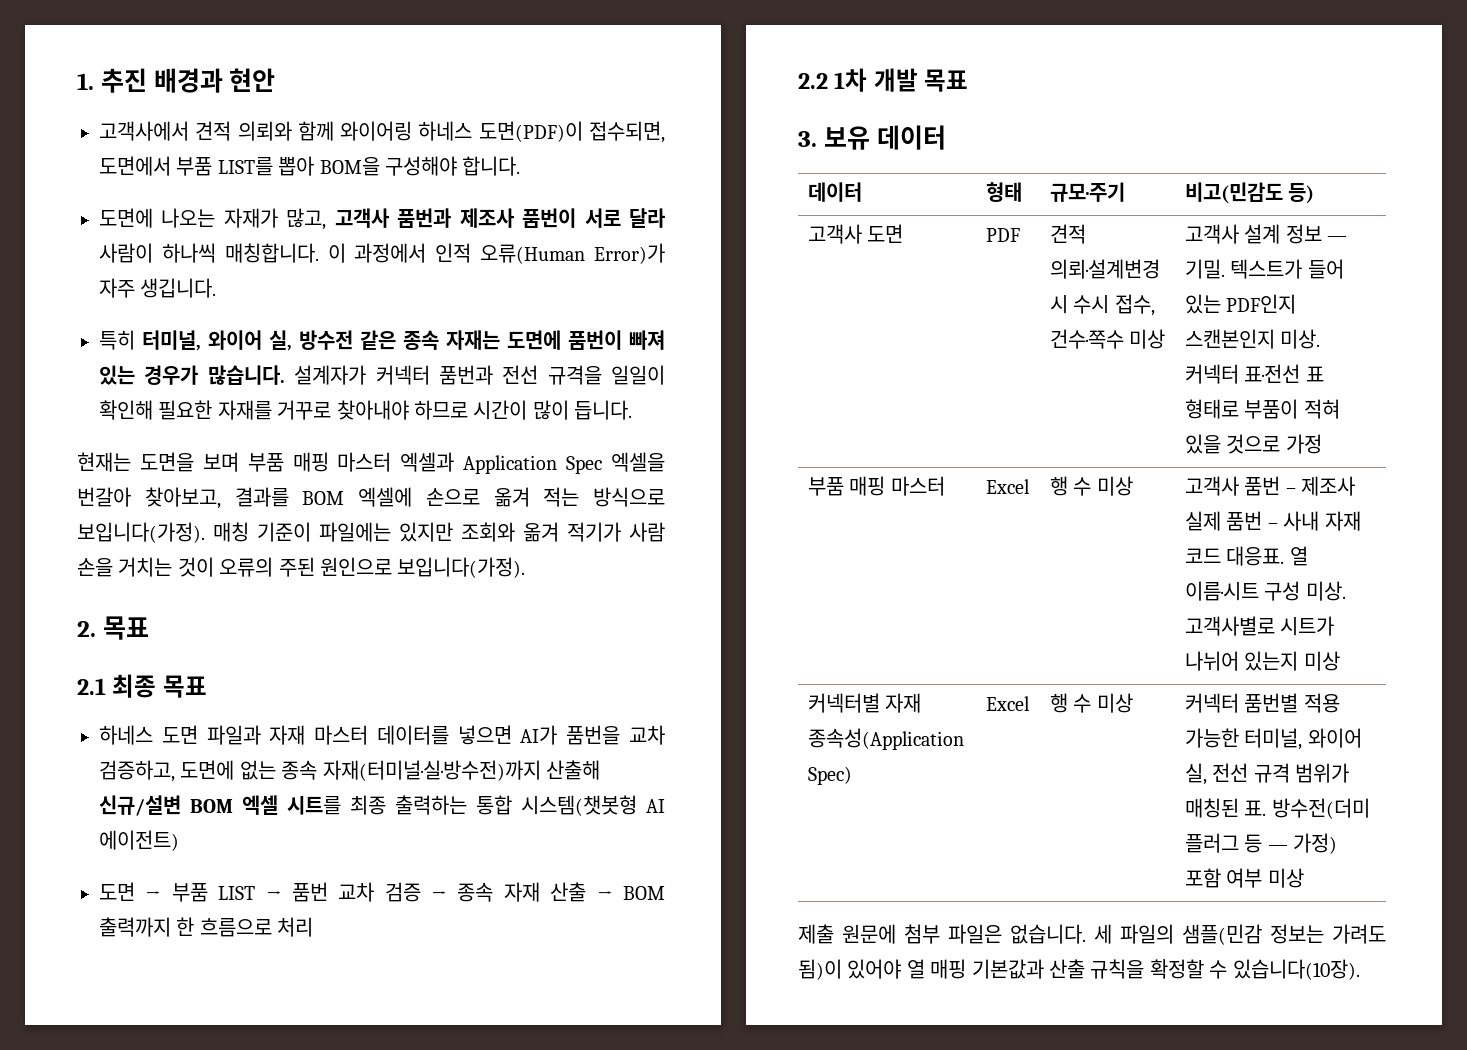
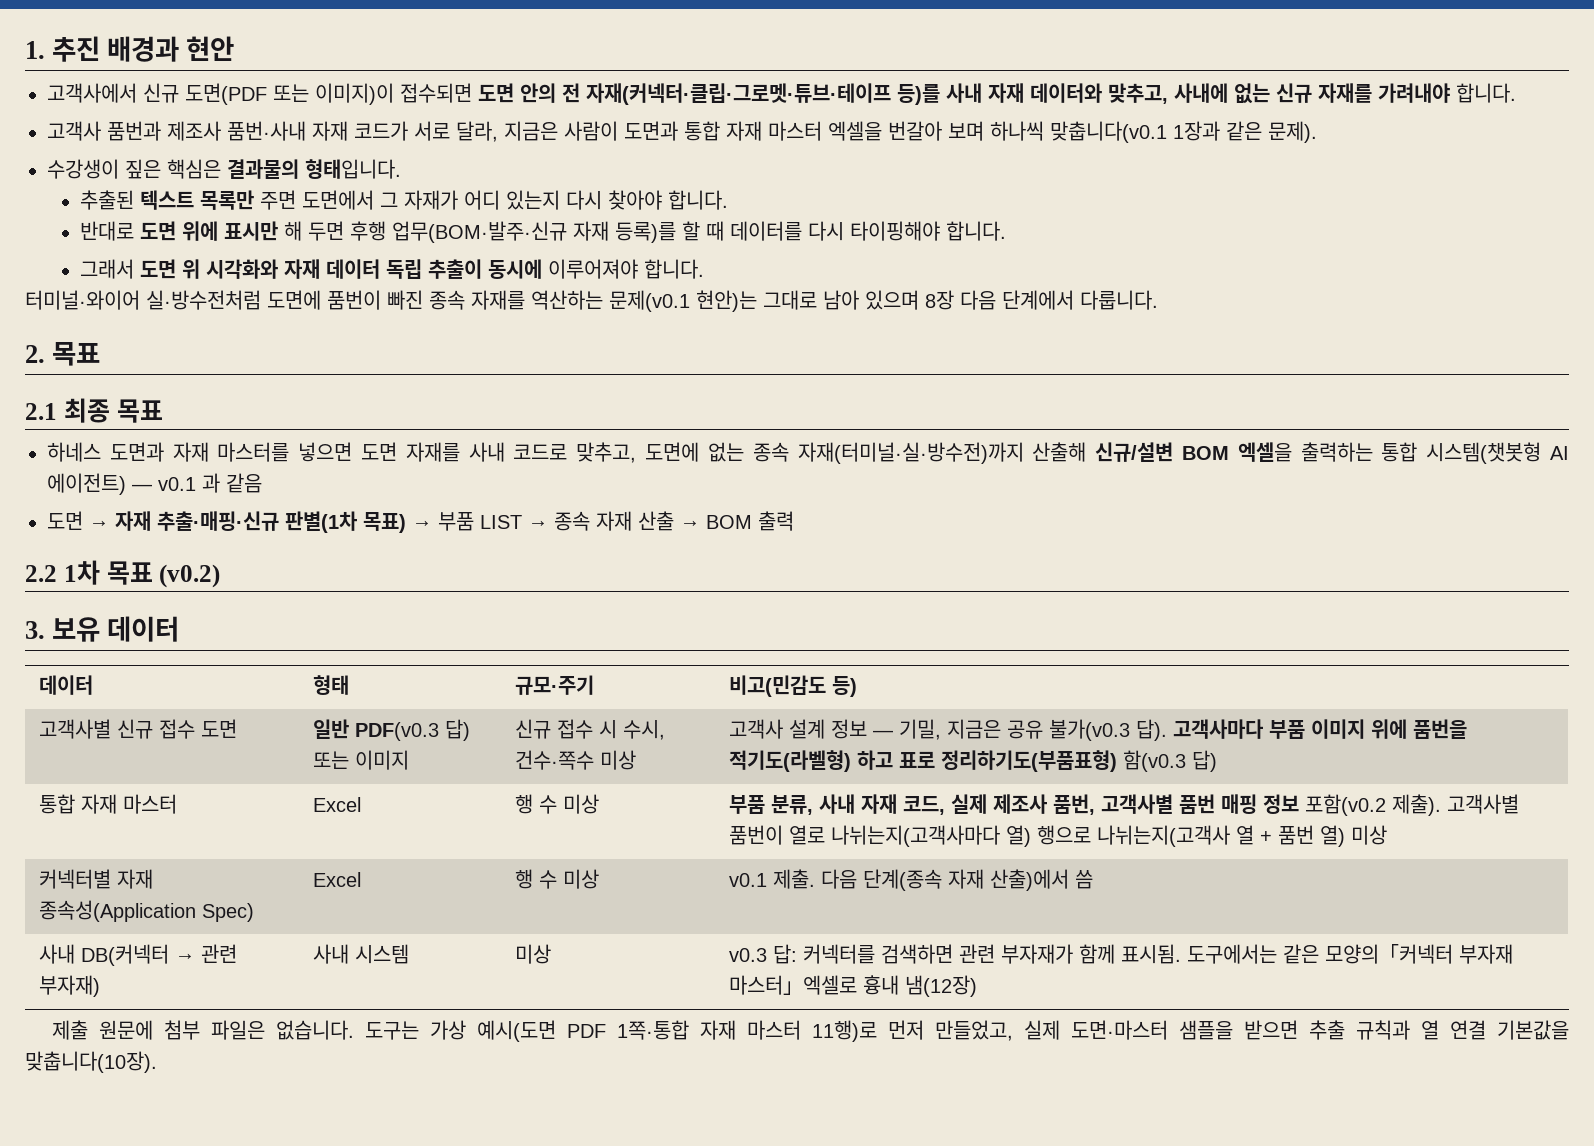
[195,121,665,143] [99,156,521,176] [99,208,666,230] [99,243,665,264] [99,278,217,298] [99,330,665,351] [99,365,665,385] [99,400,633,420] [77,452,666,474] [77,487,665,509] [77,522,665,543] [77,557,526,578] 견적 의뢰와 함께 와이어링 하네스 도면(PDF)이 접수되면, 도면에서 부품 LIST를 뽑아 BOM을 구성해야 합니다. // 도면에 나오는 자재가 많고, 고객사 품번과 제조사 품번이 서로 달라 사람이 하나씩 매칭합니다. 이 과정에서 인적 오류(Human Error)가 자주 생깁니다. // 특히 터미널, 와이어 실, 방수전 같은 종속 자재는 도면에 품번이 빠져 있는 경우가 많습니다. 설계자가 커넥터 품번과 전선 규격을 일일이 확인해 필요한 자재를 거꾸로 찾아내야 하므로 시간이 많이 듭니다. // 현재는 도면을 보며 부품 매핑 마스터 엑셀과 Application Spec 엑셀을 번갈아 찾아보고, 결과를 BOM 엑셀에 손으로 옮겨 적는 방식으로 보입니다(가정). 매칭 기준이 파일에는 있지만 조회와 옮겨 적기가 사람 손을 거치는 것이 오류의 주된 원인으로 보입니다(가정). -> [143,83,1516,105] [47,121,1317,143] [47,159,401,179] [79,190,728,210] [79,221,1006,243] [79,259,704,279] [25,290,1158,312] 신규 도면(PDF 또는 이미지)이 접수되면 도면 안의 전 자재(커넥터·클립·그로멧·튜브·테이프 등)를 사내 자재 데이터와 맞추고, 사내에 없는 신규 자재를 가려내야 합니다. // 고객사 품번과 제조사 품번·사내 자재 코드가 서로 달라, 지금은 사람이 도면과 통합 자재 마스터 엑셀을 번갈아 보며 하나씩 맞춥니다(v0.1 1장과 같은 문제). // 수강생이 짚은 핵심은 결과물의 형태입니다. // 추출된 텍스트 목록만 주면 도면에서 그 자재가 어디 있는지 다시 찾아야 합니다. // 반대로 도면 위에 표시만 해 두면 후행 업무(BOM·발주·신규 자재 등록)를 할 때 데이터를 다시 타이핑해야 합니다. // 그래서 도면 위 시각화와 자재 데이터 독립 추출이 동시에 이루어져야 합니다. // 터미널·와이어 실·방수전처럼 도면에 품번이 빠진 종속 자재를 역산하는 문제(v0.1 현안)는 그대로 남아 있으며 8장 다음 단계에서 다룹니다.
[161,725,665,745] [99,760,175,782] 도면 파일과 자재 마스터 데이터를 넣으면 AI가 품번을 교차 검증하고, -> [109,442,637,463] 도면과 자재 마스터를 넣으면 도면 자재를 사내 코드로 맞추고,
[242,795,386,815] 엑셀 시트를 최종 -> [1237,442,1292,462] 엑셀을
[99,882,421,902] // 도면 → 부품 LIST → 품번 교차 검증 -> [132,473,262,493] [47,511,522,533] — v0.1 과 같음 // 도면 → 자재 추출·매핑·신규 판별(1차 목표) → 부품 LIST
[99,917,314,937] 출력까지 한 흐름으로 처리 -> [758,511,794,531] 출력
[873,68,969,92] 개발 목표 -> [106,561,221,588] 목표 (v0.2)
[807,224,904,244] [985,228,1020,242] [1049,224,1086,244] [1049,259,1160,279] [1049,294,1155,316] 고객사 도면 | PDF | 견적 의뢰·설계변경 시 수시 접수, -> [39,719,238,739] [313,719,471,741] [313,750,410,770] [515,719,666,740] 고객사별 신규 접수 도면 | 일반 PDF(v0.3 답) 또는 이미지 | 신규 접수 시 수시,
[1184,259,1344,279] [1184,294,1297,314] [1184,329,1321,349] [1184,364,1324,384] [1184,399,1340,419] [1184,434,1322,454] [807,476,886,496] 기밀. 텍스트가 들어 있는 PDF인지 스캔본인지 미상. 커넥터 표·전선 표 형태로 부품이 적혀 있을 것으로 가정 // 부품 매핑 -> [899,719,1468,741] [729,750,1218,772] [39,794,118,814] 기밀, 지금은 공유 불가(v0.3 답). 고객사마다 부품 이미지 위에 품번을 적기도(라벨형) 하고 표로 정리하기도(부품표형) 함(v0.3 답) // 통합 자재
[1184,476,1356,496] [1184,511,1361,531] [1184,546,1308,566] [1184,581,1346,601] [1184,616,1335,636] [1184,651,1299,671] 고객사 품번 – 제조사 실제 품번 – 사내 자재 코드 대응표. 열 이름·시트 구성 미상. 고객사별로 시트가 나뉘어 있는지 -> [729,794,1520,816] [729,825,1346,847] 부품 분류, 사내 자재 코드, 실제 제조사 품번, 고객사별 품번 매핑 정보 포함(v0.2 제출). 고객사별 품번이 열로 나뉘는지(고객사마다 열) 행으로 나뉘는지(고객사 열 + 품번 열)
[1184,693,1340,713] [1184,728,1362,750] [1184,763,1350,785] [1184,798,1370,819] [1184,833,1338,854] [1184,868,1304,888] 커넥터 품번별 적용 가능한 터미널, 와이어 실, 전선 규격 범위가 매칭된 표. 방수전(더미 플러그 등 — 가정) 포함 여부 미상 -> [729,869,1094,891] [39,944,238,966] [39,975,101,997] [313,944,410,964] [515,944,552,964] [729,944,1514,964] [729,975,978,997] v0.1 제출. 다음 단계(종속 자재 산출)에서 씀 // 사내 DB(커넥터 → 관련 부자재) | 사내 시스템 | 미상 | v0.3 답: 커넥터를 검색하면 관련 부자재가 함께 표시됨. 도구에서는 같은 모양의「커넥터 부자재 마스터」엑셀로 흉내 냄(12장)
[1094,924,1386,945] [798,959,1360,980] 세 파일의 샘플(민감 정보는 가려도 됨)이 있어야 열 매핑 기본값과 산출 규칙을 확정할 수 있습니다(10장). -> [364,1020,1569,1042] [25,1051,157,1073] 도구는 가상 예시(도면 PDF 1쪽·통합 자재 마스터 11행)로 먼저 만들었고, 실제 도면·마스터 샘플을 받으면 추출 규칙과 열 연결 기본값을 맞춥니다(10장).

